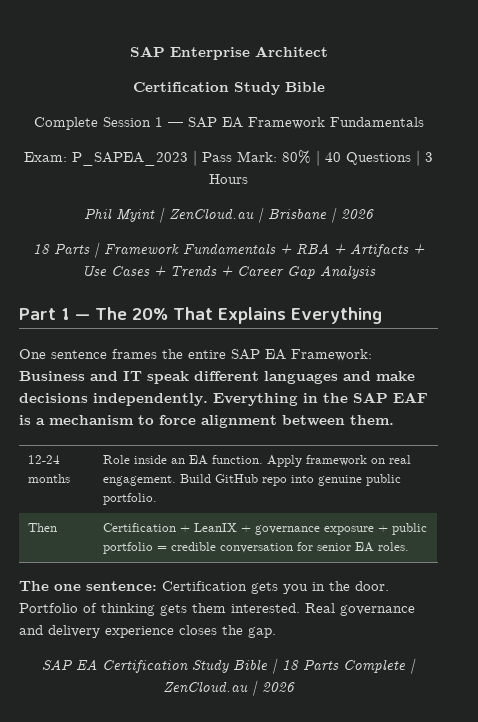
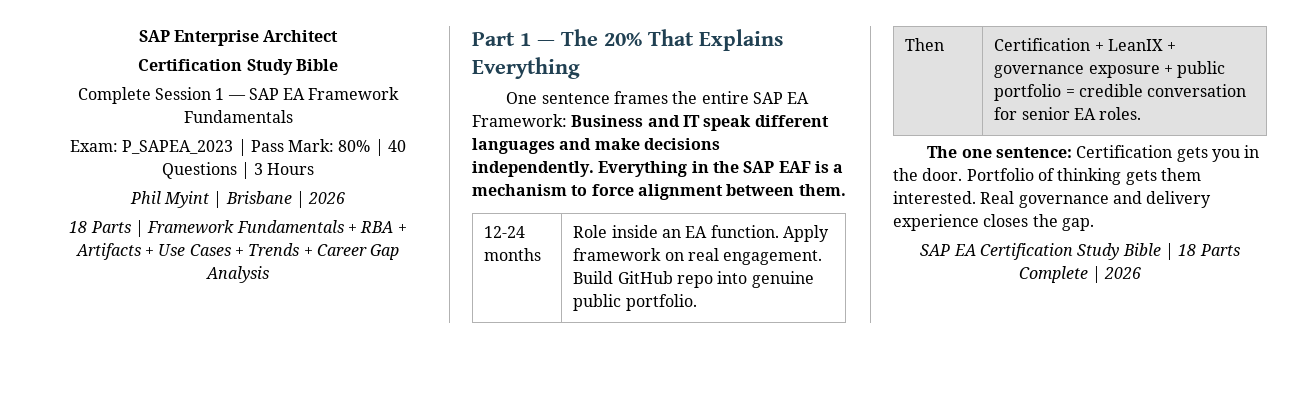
[169,207,264,223] ZenCloud.au | -> (223, 199) none
[163,680,258,696] ZenCloud.au | -> (1101, 274) none

